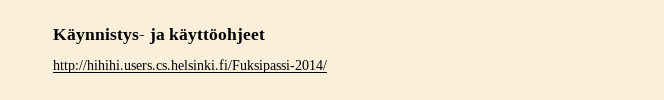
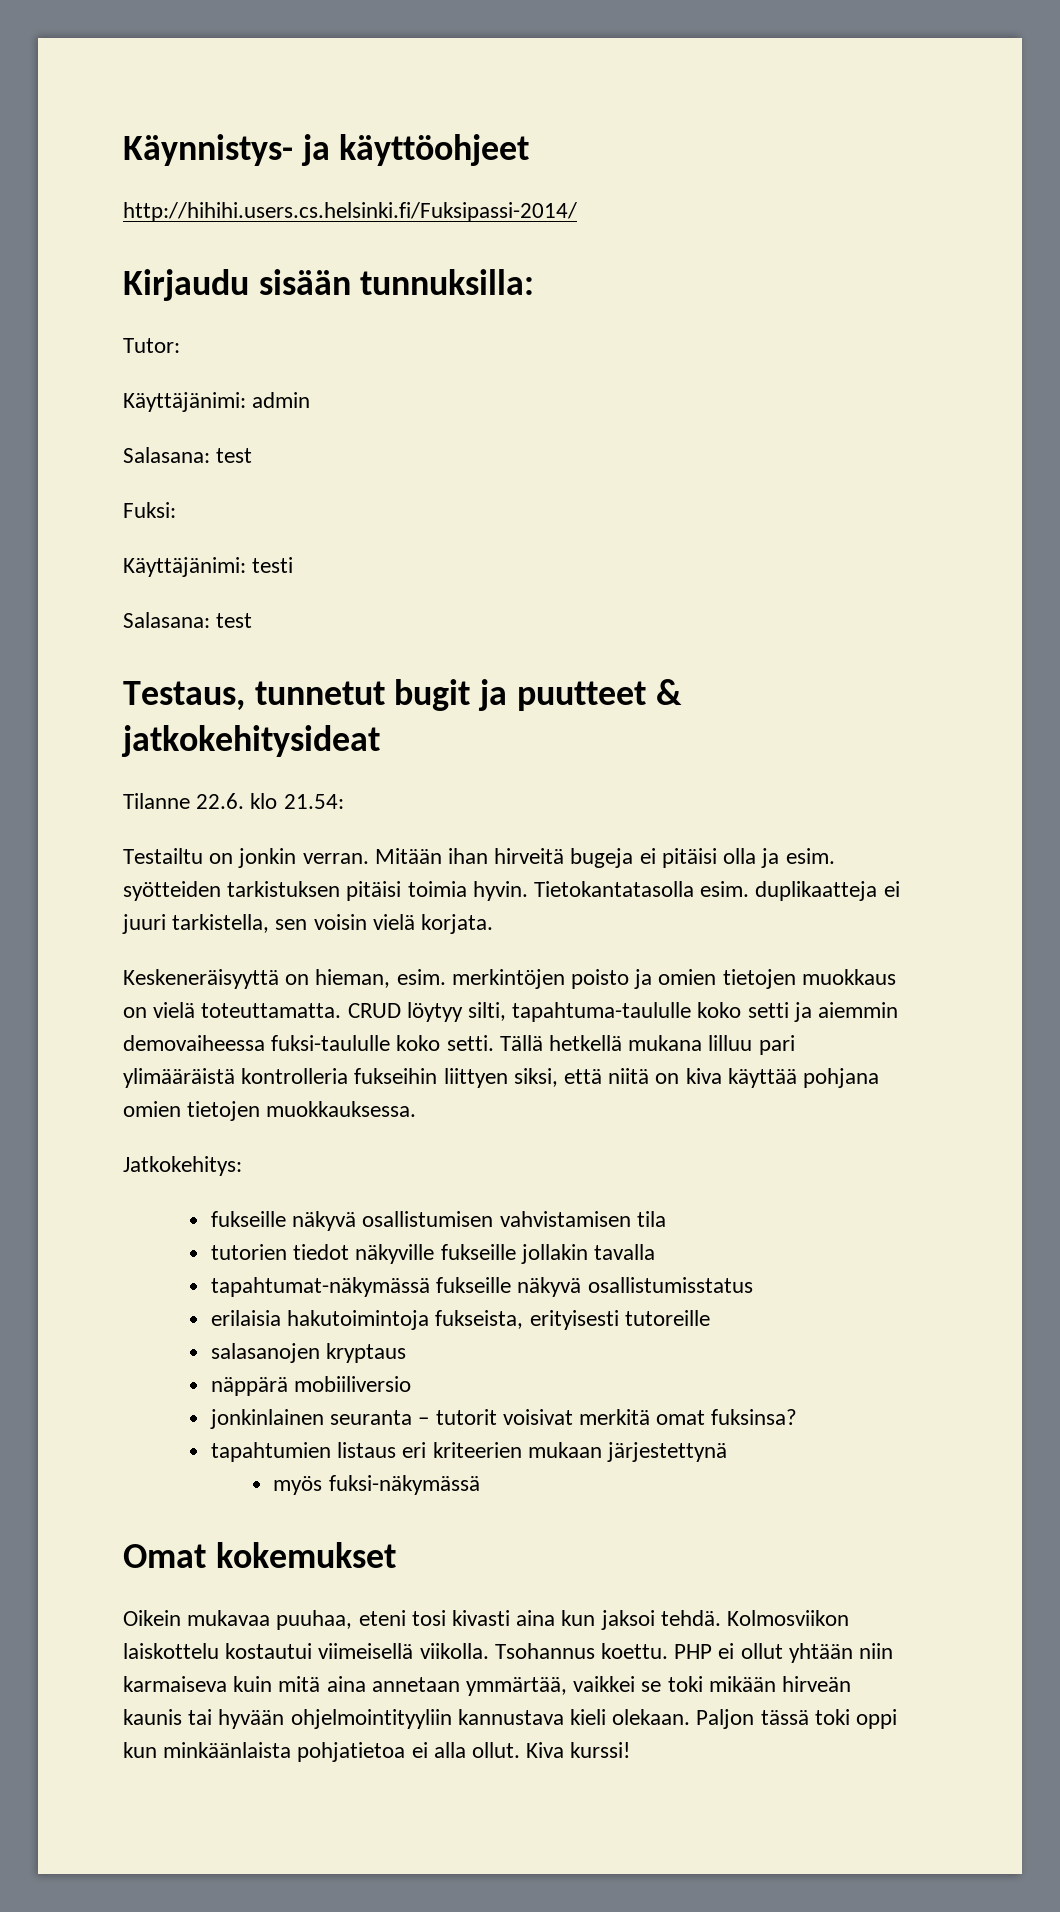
(327, 66) none -> [123,269,535,301] [123,338,180,353] [123,392,311,412] [123,447,253,463] [123,502,176,518] [123,557,294,577] [123,612,253,628] [123,679,682,711] [121,725,380,757] [123,793,344,809] [123,848,835,868] [123,881,900,901] [122,914,494,934] [123,969,896,989] [123,1002,899,1022] [123,1035,795,1055] [123,1068,880,1088] [123,1101,417,1121] [123,1156,242,1176] [210,1211,666,1231] [210,1244,655,1264] [210,1277,753,1297] [210,1310,710,1330] [210,1343,407,1363] [210,1376,412,1396] [209,1409,798,1429] [210,1442,727,1462] [273,1475,480,1495] [123,1542,396,1568] [123,1610,850,1630] [123,1643,894,1663] [123,1676,852,1696] [123,1709,898,1729] [123,1742,631,1762] // Kirjaudu sisään tunnuksilla: // Tutor: // Käyttäjänimi: admin // Salasana: test // Fuksi: // Käyttäjänimi: testi // Salasana: test // Testaus, tunnetut bugit ja puutteet & jatkokehitysideat // Tilanne 22.6. klo 21.54: // Testailtu on jonkin verran. Mitään ihan hirveitä bugeja ei pitäisi olla ja esim. syötteiden tarkistuksen pitäisi toimia hyvin. Tietokantatasolla esim. duplikaatteja ei juuri tarkistella, sen voisin vielä korjata. // Keskeneräisyyttä on hieman, esim. merkintöjen poisto ja omien tietojen muokkaus on vielä toteuttamatta. CRUD löytyy silti, tapahtuma-taululle koko setti ja aiemmin demovaiheessa fuksi-taululle koko setti. Tällä hetkellä mukana lilluu pari ylimääräistä kontrolleria fukseihin liittyen siksi, että niitä on kiva käyttää pohjana omien tietojen muokkauksessa. // Jatkokehitys: // fukseille näkyvä osallistumisen vahvistamisen tila // tutorien tiedot näkyville fukseille jollakin tavalla // tapahtumat-näkymässä fukseille näkyvä osallistumisstatus // erilaisia hakutoimintoja fukseista, erityisesti tutoreille // salasanojen kryptaus // näppärä mobiiliversio // jonkinlainen seuranta – tutorit voisivat merkitä omat fuksinsa? // tapahtumien listaus eri kriteerien mukaan järjestettynä // myös fuksi-näkymässä // Omat kokemukset // Oikein mukavaa puuhaa, eteni tosi kivasti aina kun jaksoi tehdä. Kolmosviikon laiskottelu kostautui viimeisellä viikolla. Tsohannus koettu. PHP ei ollut yhtään niin karmaiseva kuin mitä aina annetaan ymmärtää, vaikkei se toki mikään hirveän kaunis tai hyvään ohjelmointityyliin kannustava kieli olekaan. Paljon tässä toki oppi kun minkäänlaista pohjatietoa ei alla ollut. Kiva kurssi!

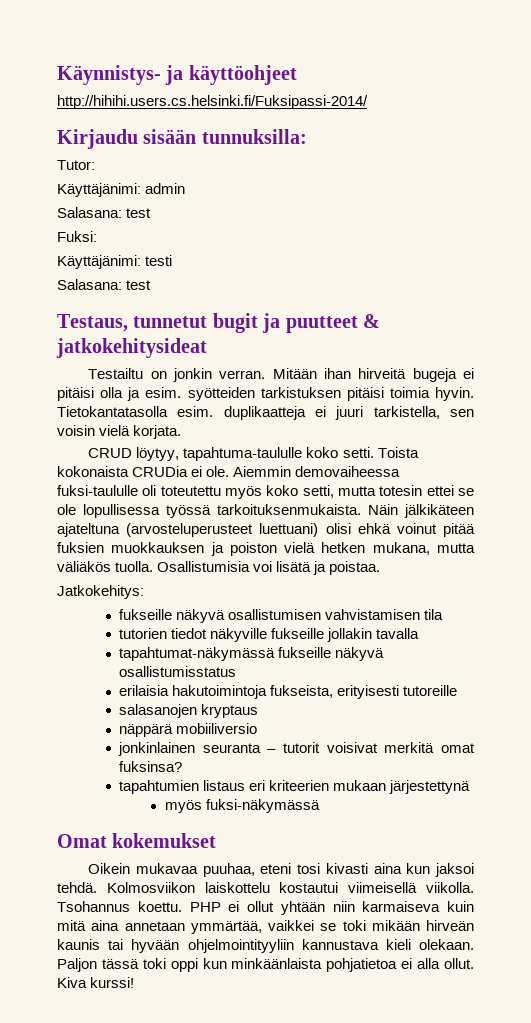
[123,793,344,809] // Tilanne 22.6. klo 21.54: -> (207, 348) none
[123,969,896,989] [123,1002,899,1022] [123,1035,795,1055] [123,1068,880,1088] [123,1101,417,1121] Keskeneräisyyttä on hieman, esim. merkintöjen poisto ja omien tietojen muokkaus on vielä toteuttamatta. CRUD löytyy silti, tapahtuma-taululle koko setti ja aiemmin demovaiheessa fuksi-taululle koko setti. Tällä hetkellä mukana lilluu pari ylimääräistä kontrolleria fukseihin liittyen siksi, että niitä on kiva käyttää pohjana omien tietojen muokkauksessa. -> [88,447,419,461] [57,466,401,477] [57,485,474,499] [57,504,474,518] [57,523,476,537] [57,542,475,556] [57,561,381,575] CRUD löytyy, tapahtuma-taululle koko setti. Toista kokonaista CRUDia ei ole. Aiemmin demovaiheessa fuksi-taululle oli toteutettu myös koko setti, mutta totesin ettei se ole lopullisessa työssä tarkoituksenmukaista. Näin jälkikäteen ajateltuna (arvosteluperusteet luettuani) olisi ehkä voinut pitää fuksien muokkauksen ja poiston vielä hetken mukana, mutta väliäkös tuolla. Osallistumisia voi lisätä ja poistaa.

